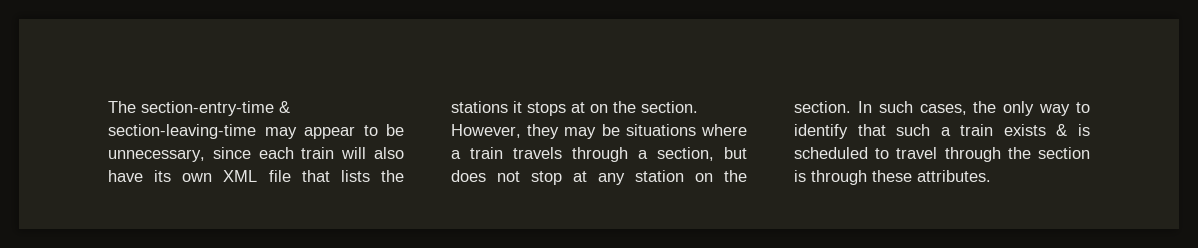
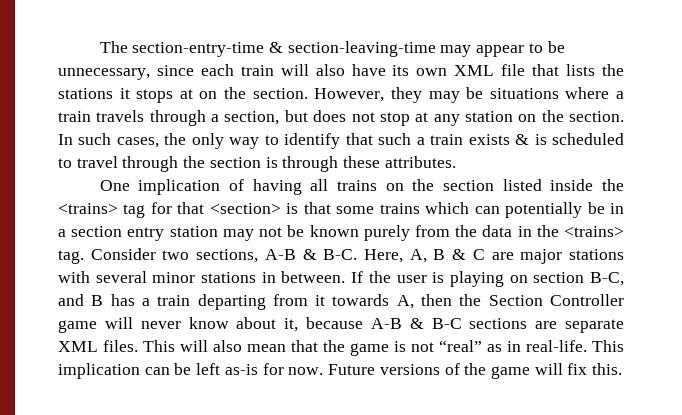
(991, 176) none -> [99,179,624,195] [58,202,624,218] [58,225,625,241] [58,248,625,264] [58,271,624,287] [58,294,625,310] [58,317,624,333] [58,340,624,356] [58,363,623,379] // One implication of having all trains on the section listed inside the <trains> tag for that <section> is that some trains which can potentially be in a section entry station may not be known purely from the data in the <trains> tag. Consider two sections, A-B & B-C. Here, A, B & C are major stations with several minor stations in between. If the user is playing on section B-C, and B has a train departing from it towards A, then the Section Controller game will never know about it, because A-B & B-C sections are separate XML files. This will also mean that the game is not “real” as in real-life. This implication can be left as-is for now. Future versions of the game will fix this.

